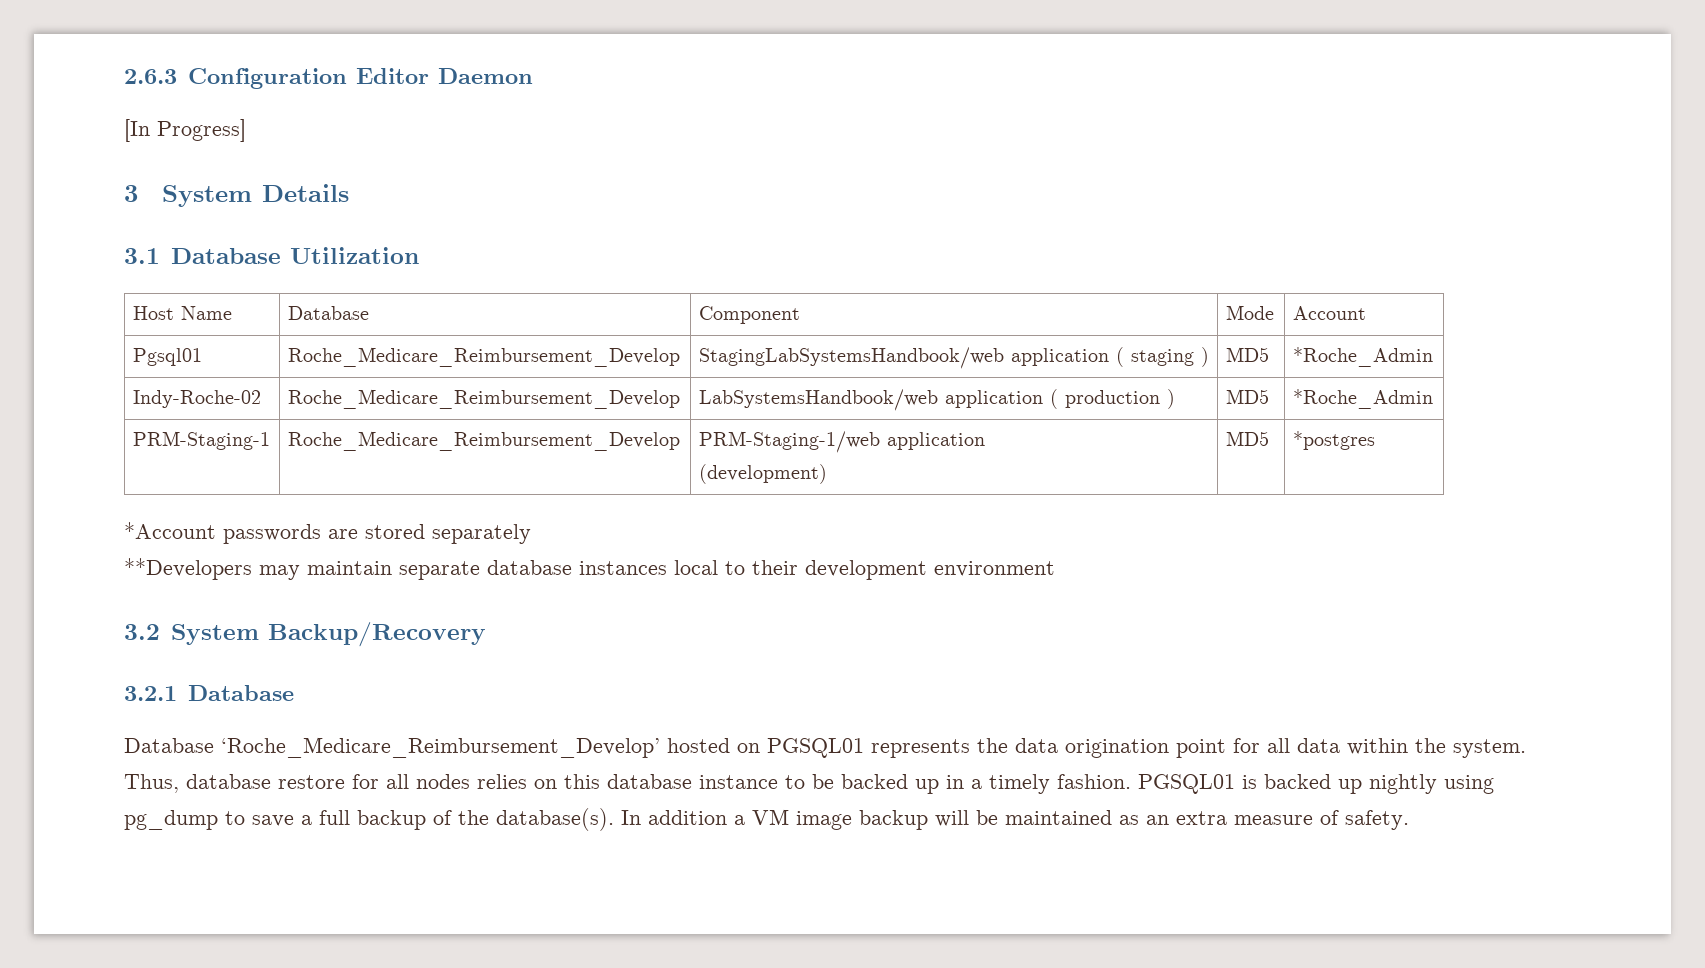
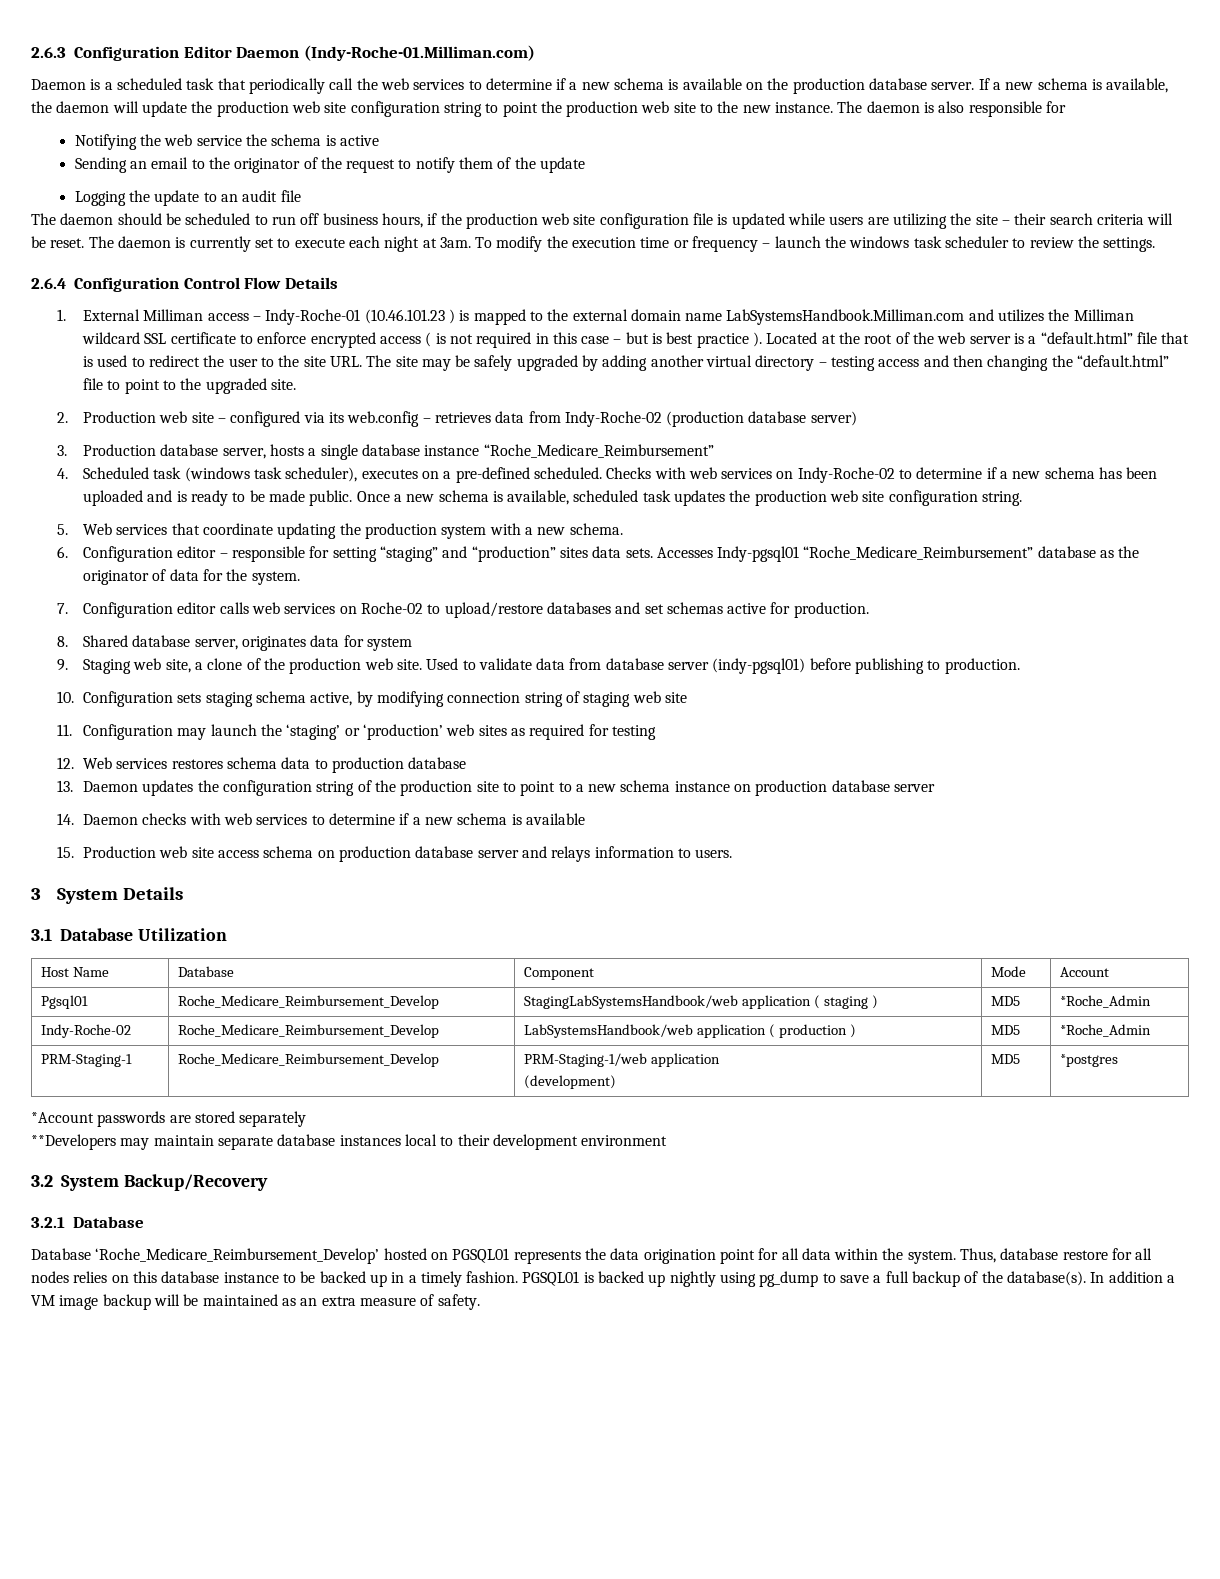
[124,119,246,142] // [In Progress] -> [303,45,535,61] [31,78,1169,94] [31,101,1067,117] [74,134,379,150] [74,157,586,173] [74,190,301,206] [31,213,1174,229] [31,236,1156,252] [31,277,338,292] [56,309,1134,325] [81,332,1190,348] [82,355,1169,371] [82,378,296,394] [56,411,857,427] [56,444,714,460] [56,467,1158,483] [82,490,1023,506] [56,523,623,539] [56,546,1140,562] [82,569,300,585] [56,602,869,618] [56,635,412,651] [56,658,1020,674] [56,691,687,707] [56,724,656,740] [56,757,467,773] [56,780,936,796] [56,813,585,825] [56,846,733,862] (Indy-Roche-01.Milliman.com) // Daemon is a scheduled task that periodically call the web services to determine if a new schema is available on the production database server. If a new schema is available, the daemon will update the production web site configuration string to point the production web site to the new instance. The daemon is also responsible for // Notifying the web service the schema is active // Sending an email to the originator of the request to notify them of the update // Logging the update to an audit file // The daemon should be scheduled to run off business hours, if the production web site configuration file is updated while users are utilizing the site – their search criteria will be reset. The daemon is currently set to execute each night at 3am. To modify the execution time or frequency – launch the windows task scheduler to review the settings. // 2.6.4 Configuration Control Flow Details // 1. External Milliman access – Indy-Roche-01 (10.46.101.23 ) is mapped to the external domain name LabSystemsHandbook.Milliman.com and utilizes the Milliman wildcard SSL certificate to enforce encrypted access ( is not required in this case – but is best practice ). Located at the root of the web server is a “default.html” file that is used to redirect the user to the site URL. The site may be safely upgraded by adding another virtual directory – testing access and then changing the “default.html” file to point to the upgraded site. // 2. Production web site – configured via its web.config – retrieves data from Indy-Roche-02 (production database server) // 3. Production database server, hosts a single database instance “Roche_Medicare_Reimbursement” // 4. Scheduled task (windows task scheduler), executes on a pre-defined scheduled. Checks with web services on Indy-Roche-02 to determine if a new schema has been uploaded and is ready to be made public. Once a new schema is available, scheduled task updates the production web site configuration string. // 5. Web services that coordinate updating the production system with a new schema. // 6. Configuration editor – responsible for setting “staging” and “production” sites data sets. Accesses Indy-pgsql01 “Roche_Medicare_Reimbursement” database as the originator of data for the system. // 7. Configuration editor calls web services on Roche-02 to upload/restore databases and set schemas active for production. // 8. Shared database server, originates data for system // 9. Staging web site, a clone of the production web site. Used to validate data from database server (indy-pgsql01) before publishing to production. // 10. Configuration sets staging schema active, by modifying connection string of staging web site // 11. Configuration may launch the ‘staging’ or ‘production’ web sites as required for testing // 12. Web services restores schema data to production database // 13. Daemon updates the configuration string of the production site to point to a new schema instance on production database server // 14. Daemon checks with web services to determine if a new schema is available // 15. Production web site access schema on production database server and relays information to users.

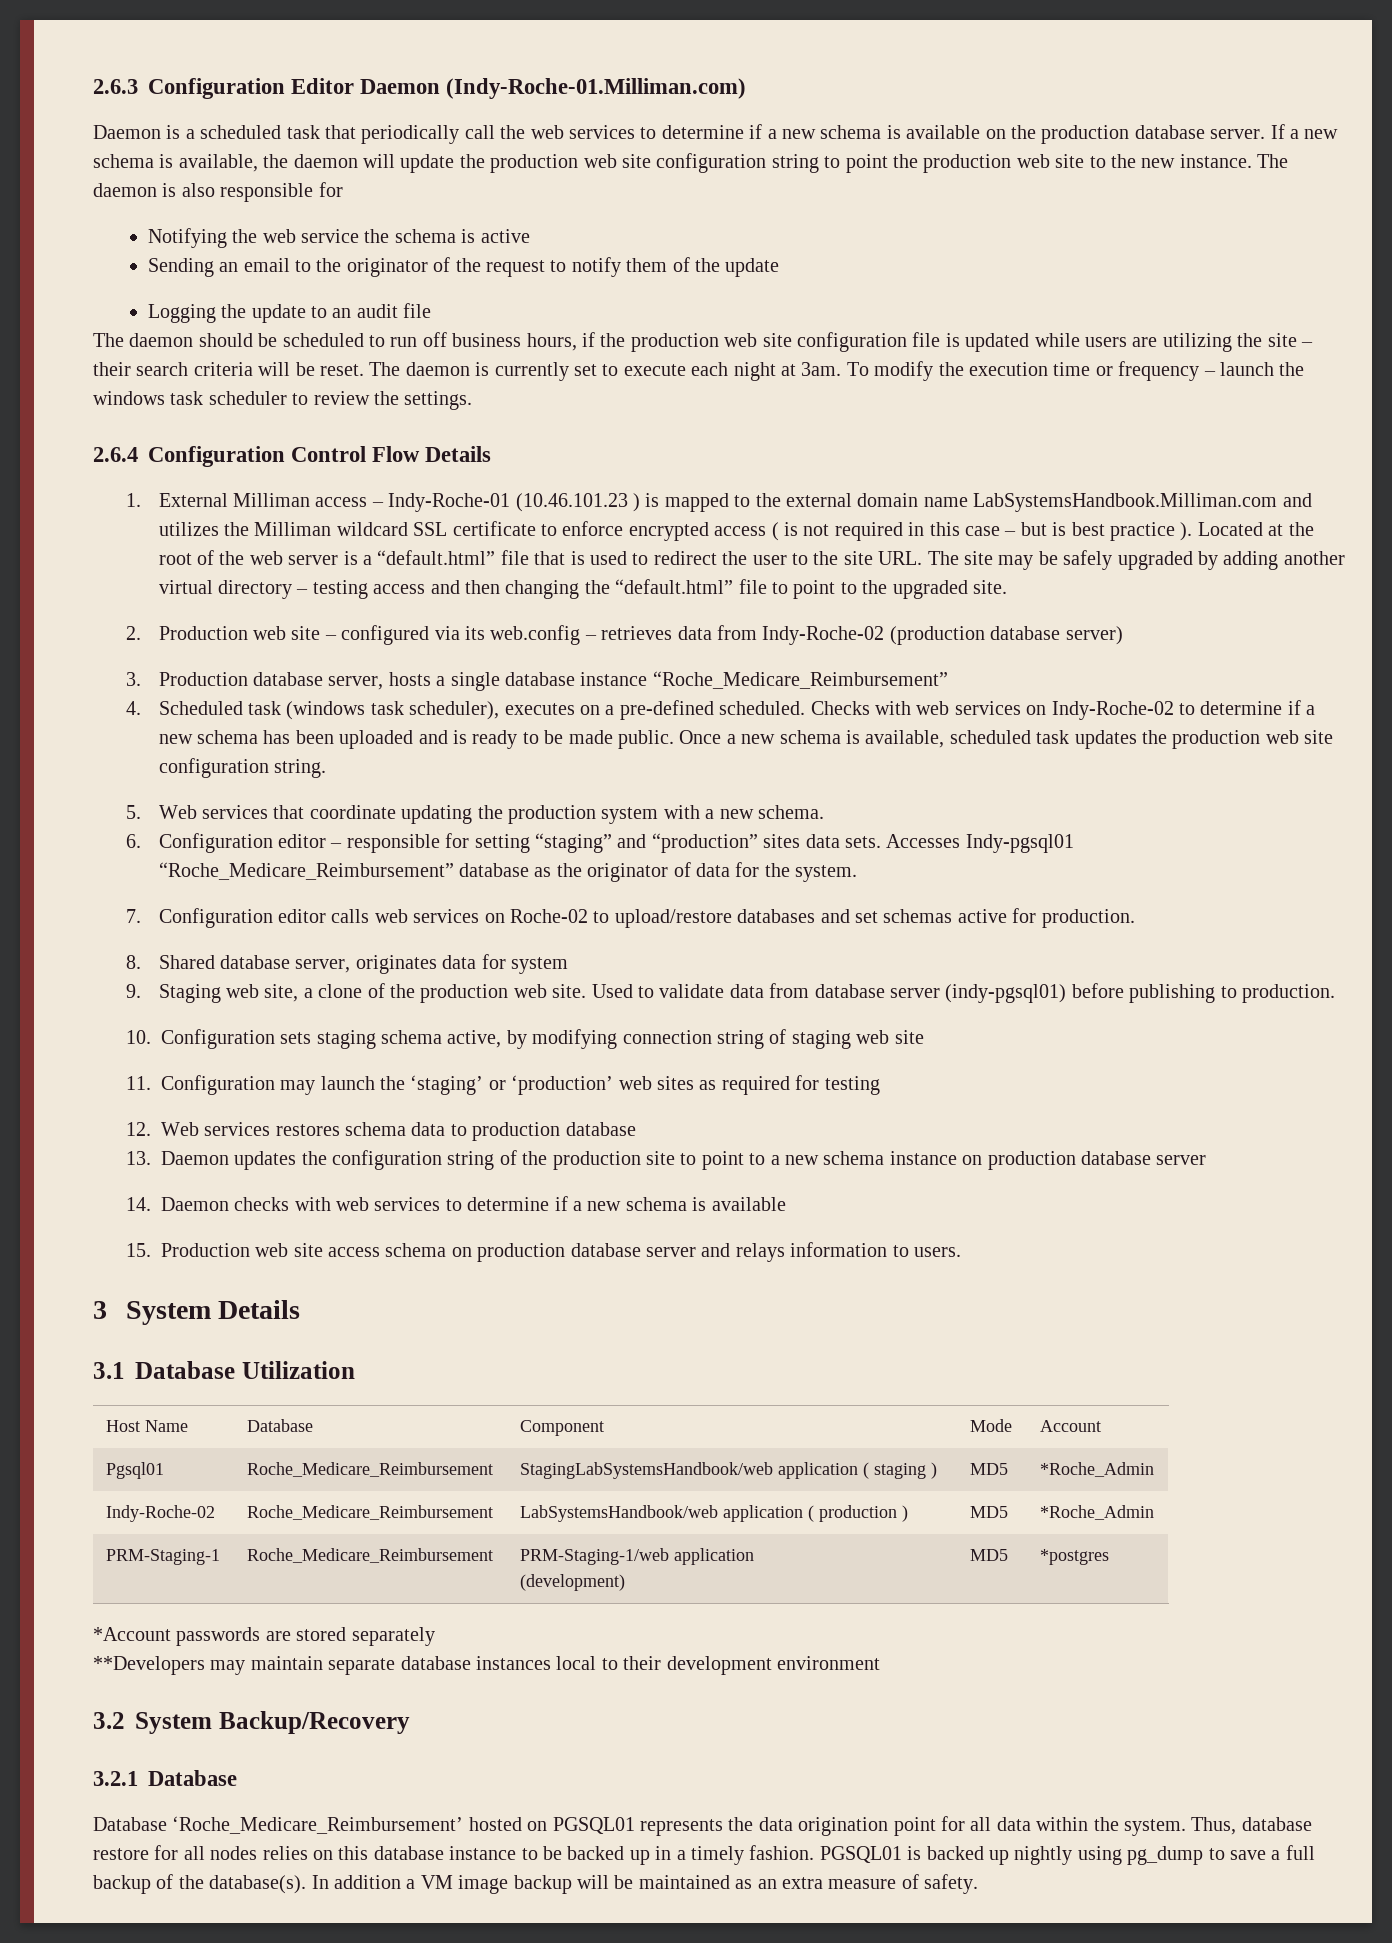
[178,995,440,1009] Roche_Medicare_Reimbursement_Develop -> [247,1462,494,1477] Roche_Medicare_Reimbursement
[178,1024,440,1038] Roche_Medicare_Reimbursement_Develop -> [247,1505,494,1520] Roche_Medicare_Reimbursement
[178,1053,440,1067] Roche_Medicare_Reimbursement_Develop -> [247,1548,494,1563] Roche_Medicare_Reimbursement
[95,1248,380,1264] ‘Roche_Medicare_Reimbursement_Develop’ -> [172,1816,464,1834] ‘Roche_Medicare_Reimbursement’

